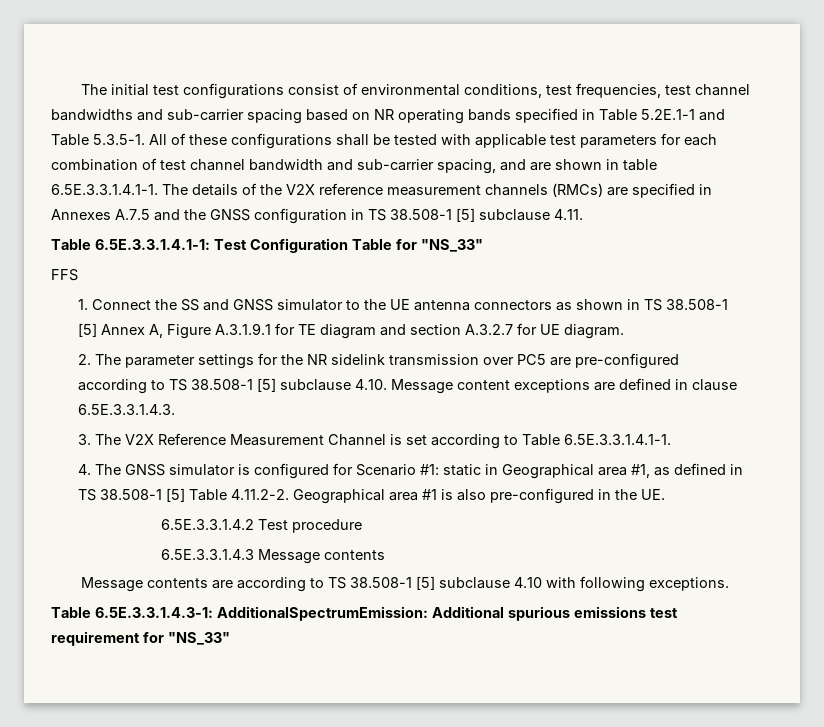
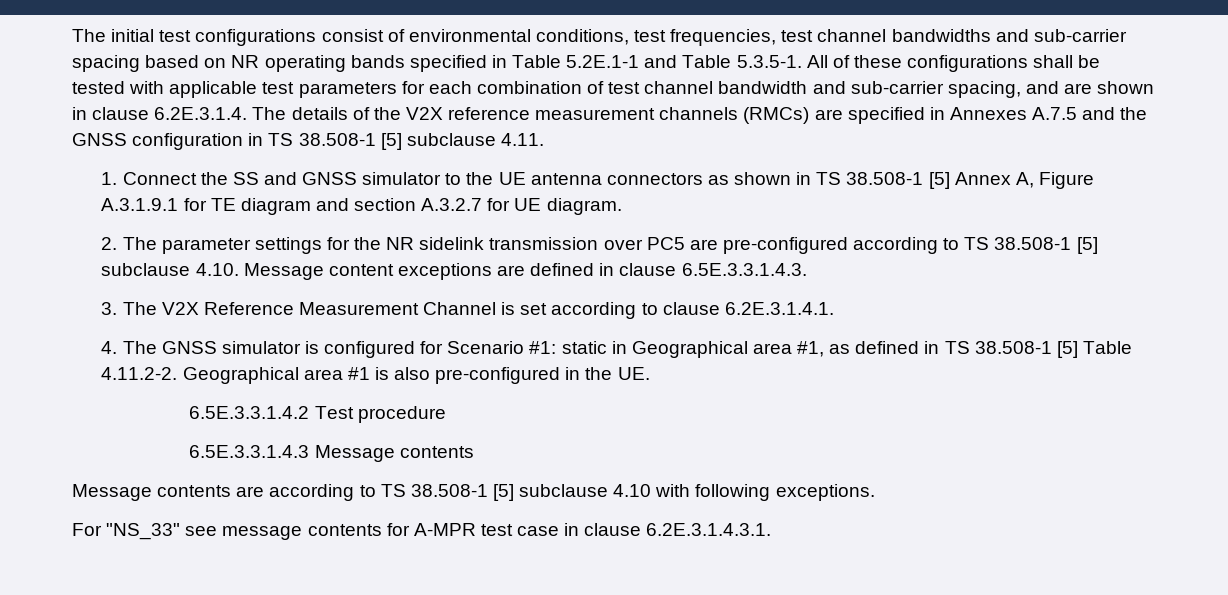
[623,159,657,171] [51,184,158,195] table 6.5E.3.3.1.4.1-1. -> [92,107,248,120] clause 6.2E.3.1.4.
[51,238,483,253] [51,269,78,281] // Table 6.5E.3.3.1.4.1-1: Test Configuration Table for "NS_33" // FFS -> (544, 139) none
[522,434,672,446] Table 6.5E.3.3.1.4.1-1. -> [662,302,834,315] clause 6.2E.3.1.4.1.
[51,606,678,621] [51,631,230,646] Table 6.5E.3.3.1.4.3-1: AdditionalSpectrumEmission: Additional spurious emissions test requirement for "NS_33" -> [72,523,772,540] For "NS_33" see message contents for A-MPR test case in clause 6.2E.3.1.4.3.1.

